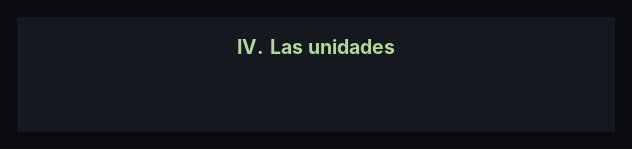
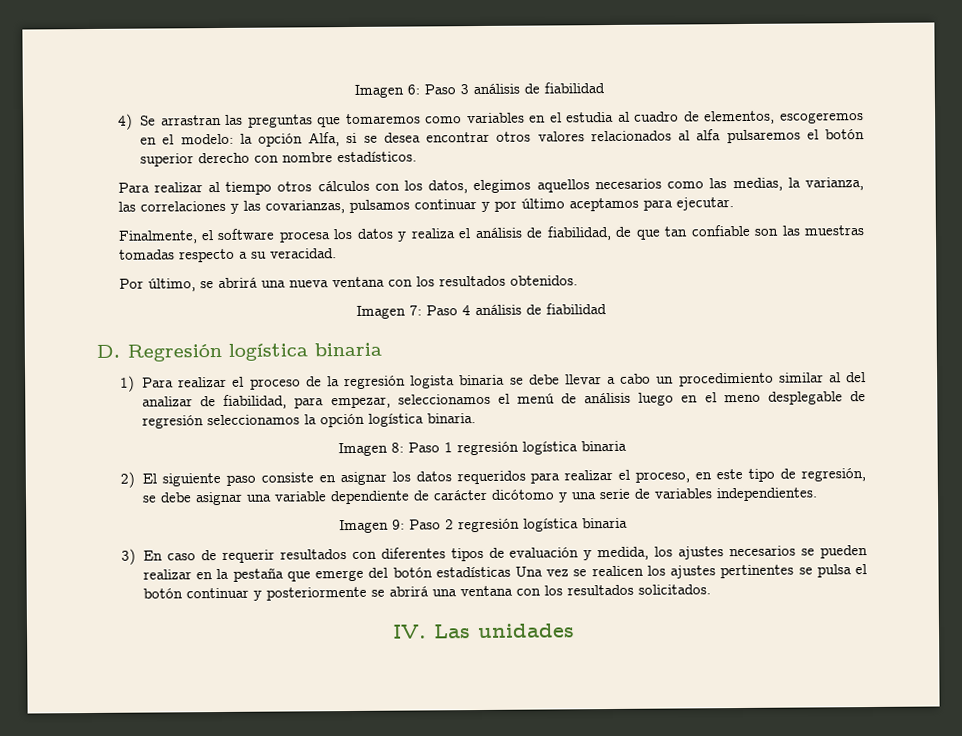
(237, 46) none -> [353,82,605,98] [117,110,864,130] [140,129,865,147] [140,151,418,167] [117,177,864,195] [117,197,734,214] [117,224,864,244] [118,248,337,263] [118,275,578,292] [355,303,607,319] [96,342,382,362] [119,372,866,392] [142,391,867,409] [142,413,477,429] [337,440,627,457] [119,468,867,488] [142,487,819,506] [338,517,628,534] [120,545,869,565] [143,564,867,582] [143,584,712,601] Imagen 6: Paso 3 análisis de fiabilidad // 4) Se arrastran las preguntas que tomaremos como variables en el estudia al cuadro de elementos, escogeremos en el modelo: la opción Alfa, si se desea encontrar otros valores relacionados al alfa pulsaremos el botón superior derecho con nombre estadísticos. // Para realizar al tiempo otros cálculos con los datos, elegimos aquellos necesarios como las medias, la varianza, las correlaciones y las covarianzas, pulsamos continuar y por último aceptamos para ejecutar. // Finalmente, el software procesa los datos y realiza el análisis de fiabilidad, de que tan confiable son las muestras tomadas respecto a su veracidad. // Por último, se abrirá una nueva ventana con los resultados obtenidos. // Imagen 7: Paso 4 análisis de fiabilidad // D. Regresión logística binaria // 1) Para realizar el proceso de la regresión logista binaria se debe llevar a cabo un procedimiento similar al del analizar de fiabilidad, para empezar, seleccionamos el menú de análisis luego en el meno desplegable de regresión seleccionamos la opción logística binaria. // Imagen 8: Paso 1 regresión logística binaria // 2) El siguiente paso consiste en asignar los datos requeridos para realizar el proceso, en este tipo de regresión, se debe asignar una variable dependiente de carácter dicótomo y una serie de variables independientes. // Imagen 9: Paso 2 regresión logística binaria // 3) En caso de requerir resultados con diferentes tipos de evaluación y medida, los ajustes necesarios se pueden realizar en la pestaña que emerge del botón estadísticas Una vez se realicen los ajustes pertinentes se pulsa el botón continuar y posteriormente se abrirá una ventana con los resultados solicitados. //

